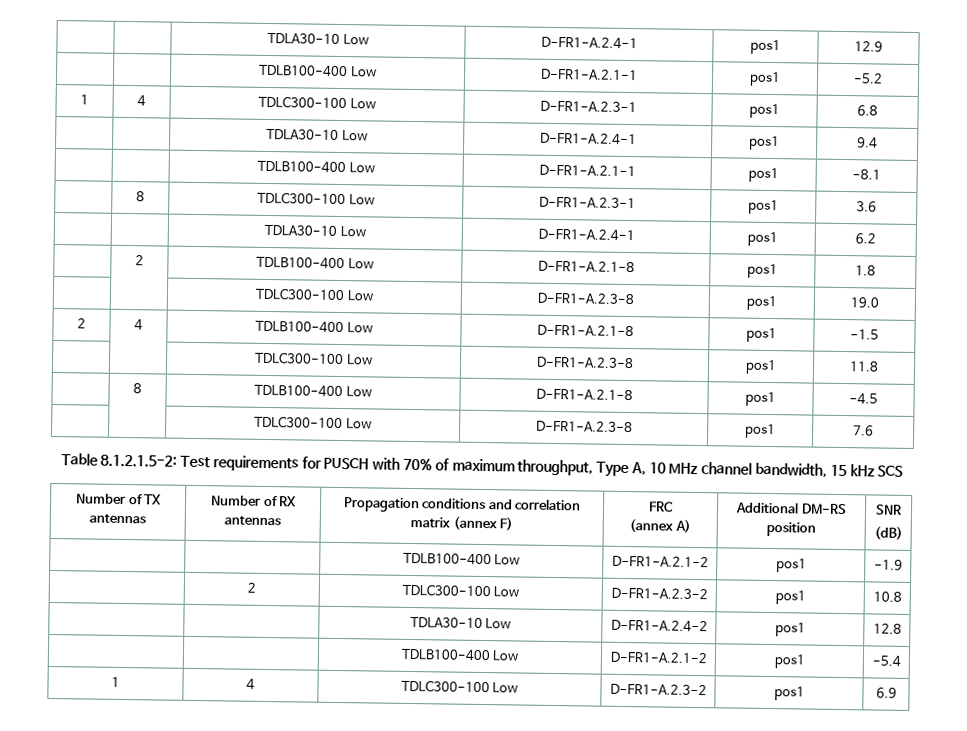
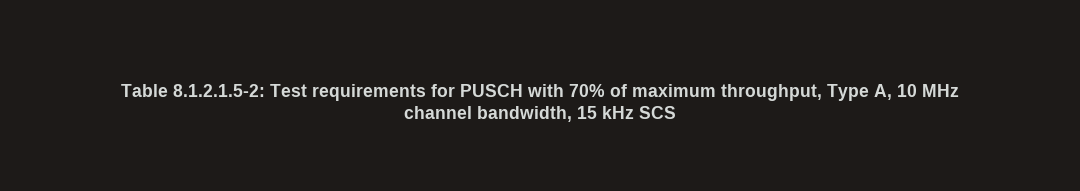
[267,32,369,45] [540,36,638,50] [750,39,781,55] [854,41,883,53] [259,64,377,78] [540,68,638,81] [749,71,781,87] [853,73,883,84] [80,94,89,105] [137,95,146,107] [258,95,376,109] [539,100,637,113] [749,103,780,119] [857,105,878,117] [266,128,368,141] [539,132,637,146] [749,135,780,151] [857,137,878,149] [257,160,375,174] [538,164,636,177] [748,167,779,183] [852,169,881,180] [136,191,145,202] [257,191,375,205] [538,196,636,209] [748,199,779,215] [856,201,877,213] [264,224,366,237] [537,228,635,242] [747,231,778,247] [855,233,876,245] [135,255,144,266] [256,256,374,270] [537,260,635,273] [747,263,778,279] [855,265,876,276] [255,287,374,301] [536,292,635,305] [746,295,777,311] [850,297,879,309] [77,318,86,329] [134,319,143,331] [255,320,373,334] [536,324,634,337] [746,327,777,343] [850,329,879,340] [255,351,373,365] [535,356,634,369] [745,359,777,375] [849,361,879,372] [133,383,142,394] [254,384,372,398] [535,388,633,401] [745,391,776,407] [849,393,878,405] [254,415,372,429] [535,420,633,433] [745,423,776,439] [853,425,874,437] | | TDLA30-10 Low | D-FR1-A.2.4-1 | pos1 | 12.9 // | | TDLB100-400 Low | D-FR1-A.2.1-1 | pos1 | -5.2 // 1 | 4 | TDLC300-100 Low | D-FR1-A.2.3-1 | pos1 | 6.8 // | | TDLA30-10 Low | D-FR1-A.2.4-1 | pos1 | 9.4 // | | TDLB100-400 Low | D-FR1-A.2.1-1 | pos1 | -8.1 // | 8 | TDLC300-100 Low | D-FR1-A.2.3-1 | pos1 | 3.6 // | | TDLA30-10 Low | D-FR1-A.2.4-1 | pos1 | 6.2 // | 2 | TDLB100-400 Low | D-FR1-A.2.1-8 | pos1 | 1.8 // | | TDLC300-100 Low | D-FR1-A.2.3-8 | pos1 | 19.0 // 2 | 4 | TDLB100-400 Low | D-FR1-A.2.1-8 | pos1 | -1.5 // | | TDLC300-100 Low | D-FR1-A.2.3-8 | pos1 | 11.8 // | 8 | TDLB100-400 Low | D-FR1-A.2.1-8 | pos1 | -4.5 // | | TDLC300-100 Low | D-FR1-A.2.3-8 | pos1 | 7.6 // -> (121, 90) none
[76,493,162,505] [89,513,146,524] [211,495,297,507] [224,515,281,526] [342,497,582,513] [410,516,513,531] [648,501,674,512] [629,519,691,533] [735,501,847,515] [766,521,816,537] [875,504,902,515] [873,526,903,540] [402,552,521,566] [611,555,709,568] [775,558,807,573] [873,559,903,571] [247,582,256,593] [401,583,520,597] [610,587,708,600] [774,590,806,605] [872,591,902,602] [409,616,512,629] [610,619,708,633] [774,622,806,637] [872,623,902,634] [400,648,520,662] [609,651,708,664] [773,654,805,669] [871,655,901,667] [111,676,120,687] [246,678,255,690] [400,679,519,693] [609,683,707,696] [773,686,805,701] [875,687,897,699] // Number of TX antennas | Number of RX antennas | Propagation conditions and correlation matrix (annex F) | FRC // (annex A) | Additional DM-RS position | SNR // (dB) // | | TDLB100-400 Low | D-FR1-A.2.1-2 | pos1 | -1.9 // | 2 | TDLC300-100 Low | D-FR1-A.2.3-2 | pos1 | 10.8 // | | TDLA30-10 Low | D-FR1-A.2.4-2 | pos1 | 12.8 // | | TDLB100-400 Low | D-FR1-A.2.1-2 | pos1 | -5.4 // 1 | 4 | TDLC300-100 Low | D-FR1-A.2.3-2 | pos1 | 6.9 -> (676, 112) none

